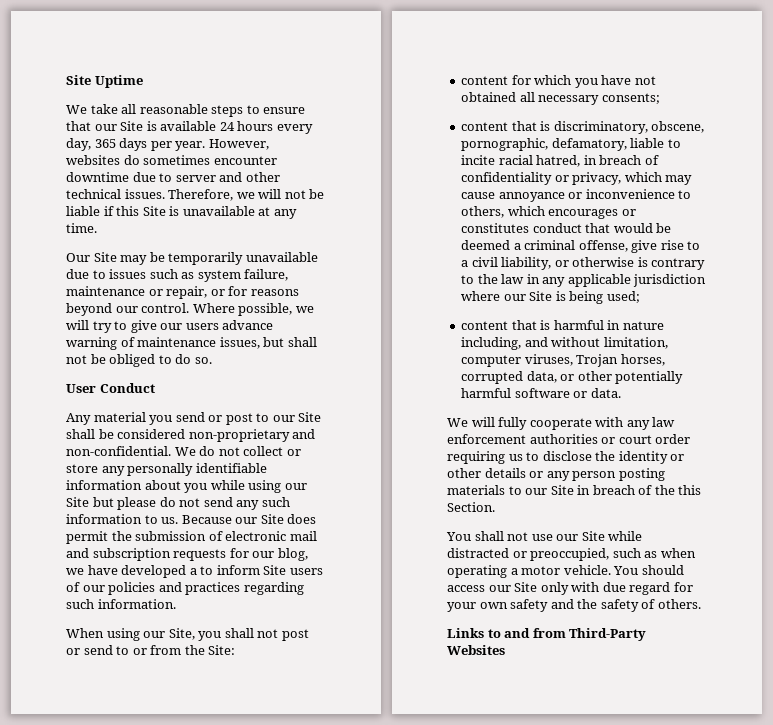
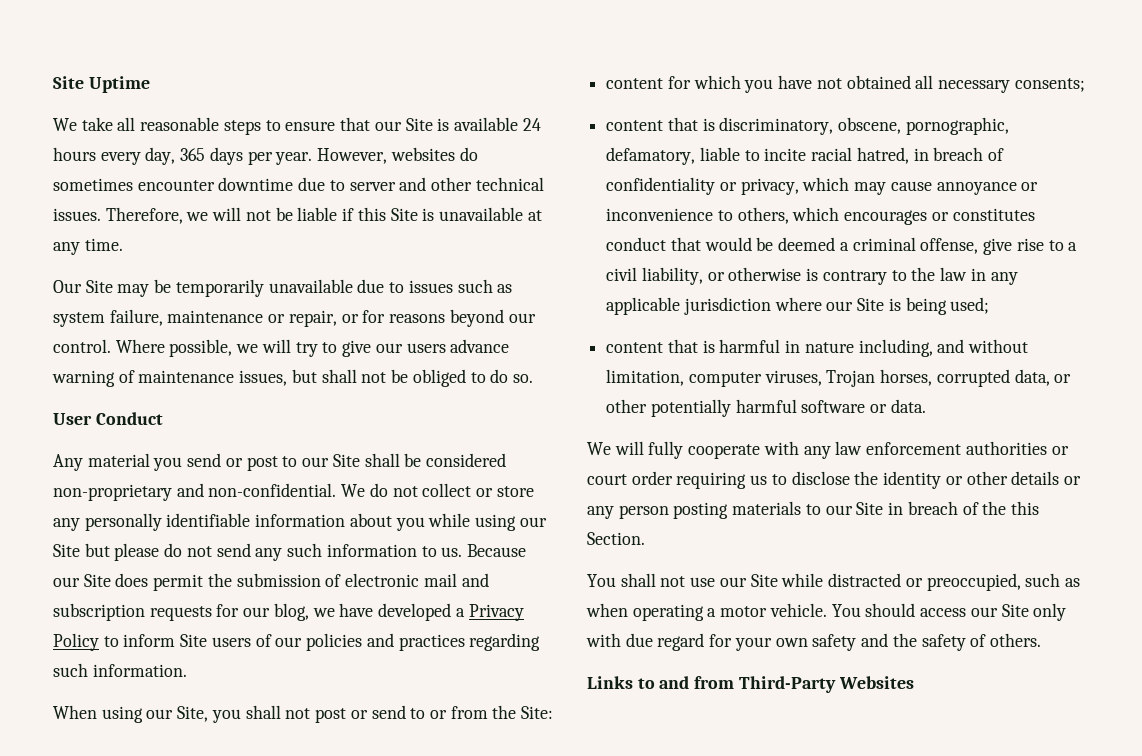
(197, 571) none -> [468,604,524,621] [53,633,99,651] Privacy Policy

